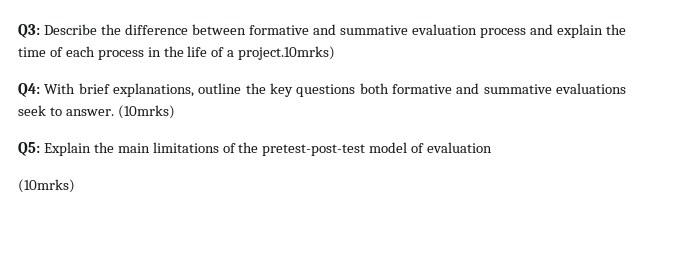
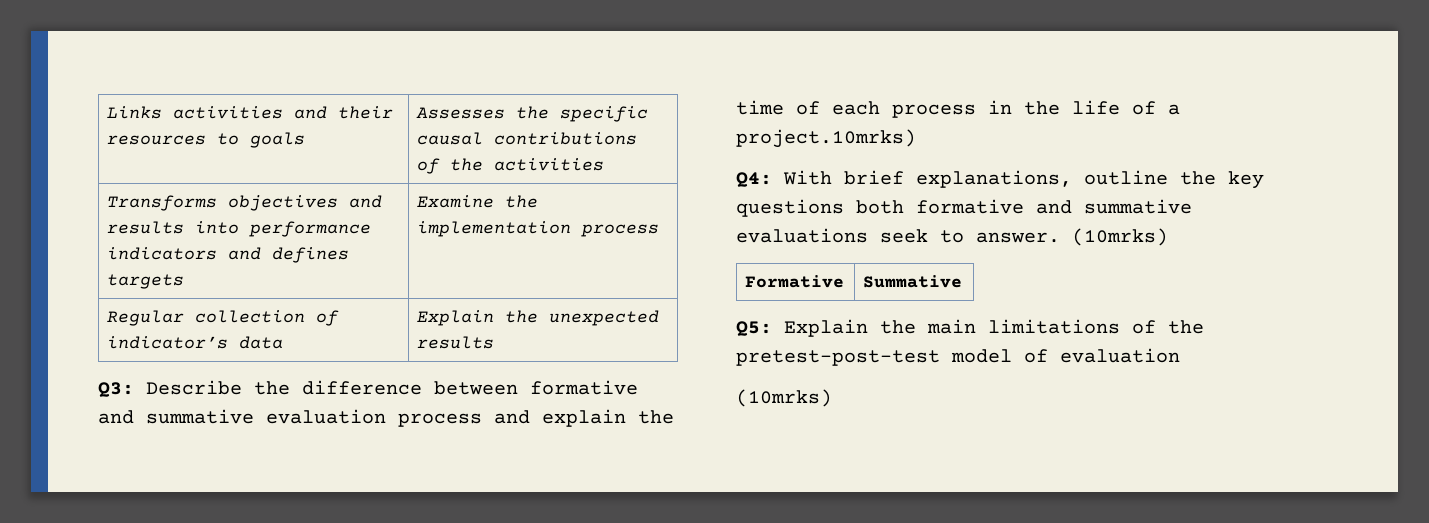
(18, 31) none -> [107,106,394,119] [107,132,306,148] [416,106,649,122] [417,132,638,145] [417,158,605,174] [107,195,383,211] [107,221,372,237] [107,247,350,263] [107,274,185,289] [417,195,539,208] [417,221,660,237] [107,310,340,326] [107,336,284,349] [417,310,660,326] [417,336,495,349] Links activities and their resources to goals | Assesses the specific causal contributions of the activities // Transforms objectives and results into performance indicators and defines targets | Examine the implementation process // Regular collection of indicator’s data | Explain the unexpected results //
(175, 112) none -> [745,275,845,288] [863,275,963,288] // Formative | Summative

